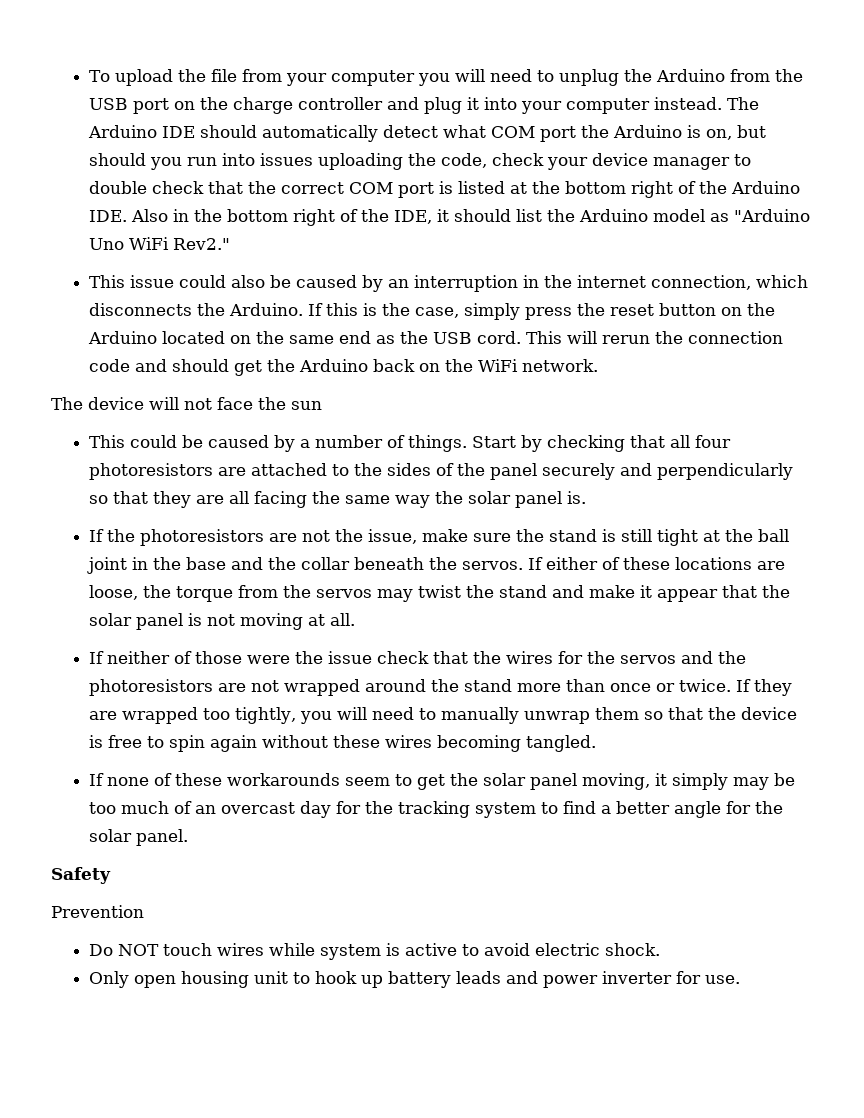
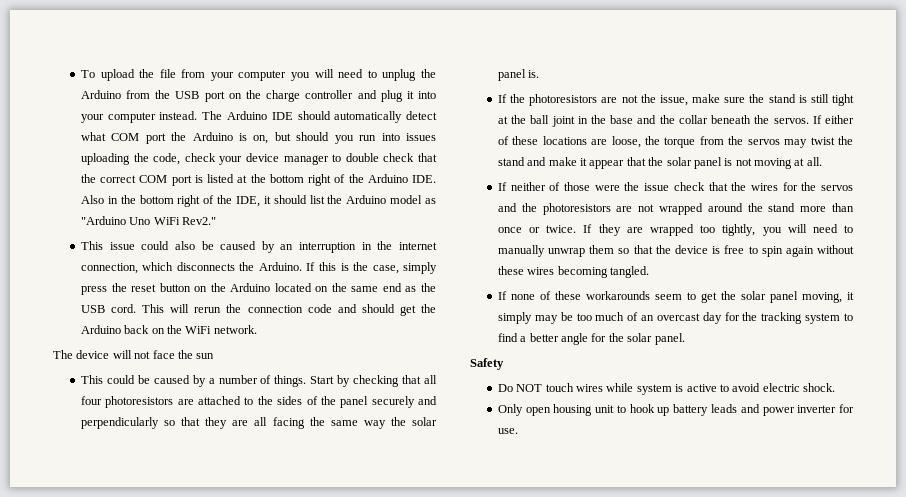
[51,905,144,918] // Prevention -> (504, 364) none

